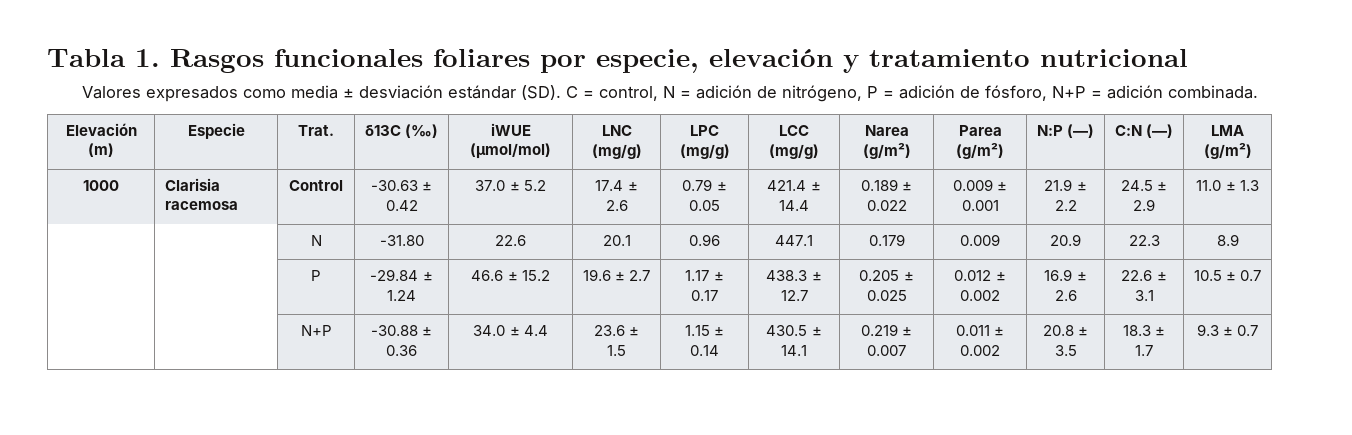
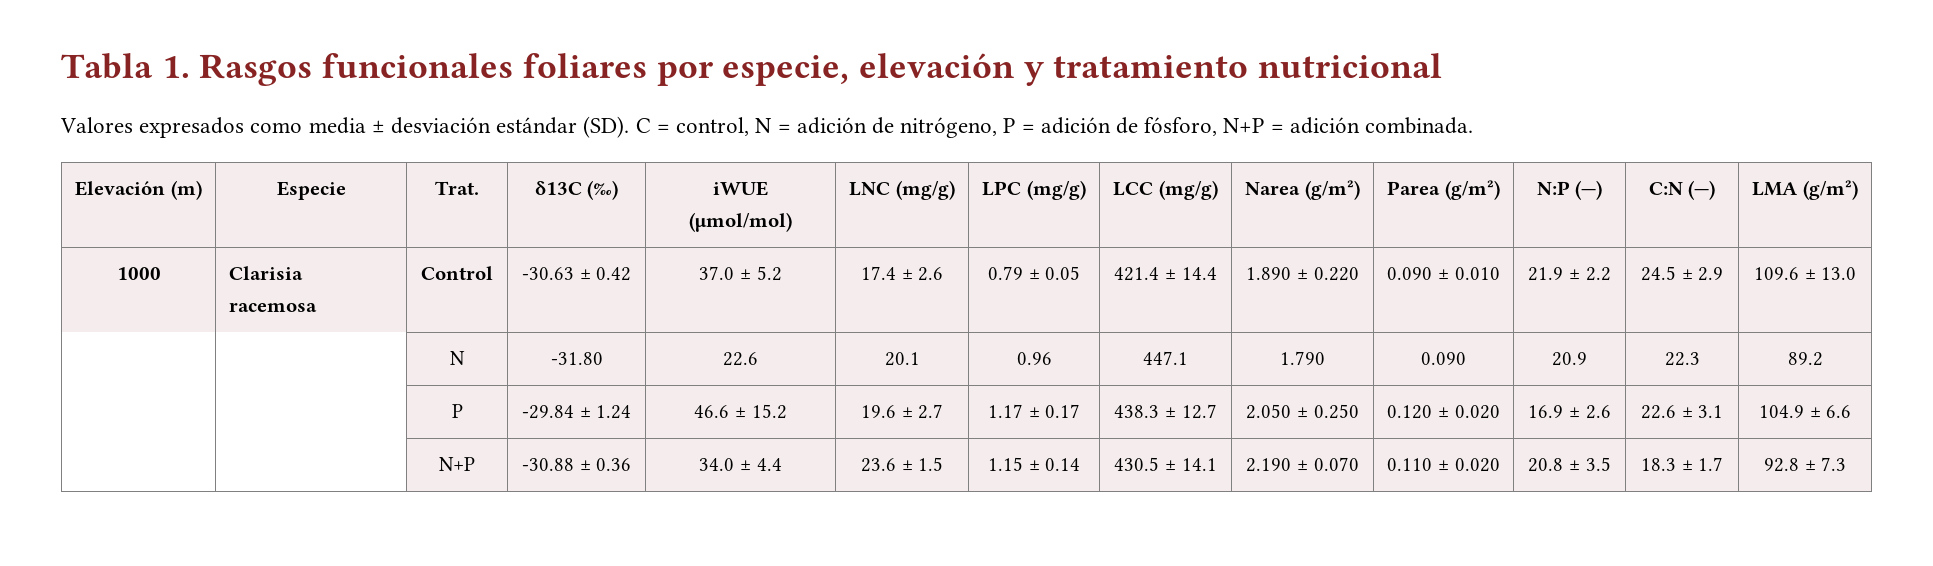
[860,179,913,191] [866,200,907,211] [952,179,1008,191] [961,200,999,211] 0.189 ± 0.022 | 0.009 ± 0.001 -> [1246,267,1359,281] [1387,267,1500,280] 1.890 ± 0.220 | 0.090 ± 0.010
[1196,180,1259,191] 11.0 ± 1.3 -> [1753,267,1857,280] 109.6 ± 13.0
[868,234,905,246] [960,234,1000,246] 0.179 | 0.009 -> [1280,351,1325,365] [1421,352,1466,365] 1.790 | 0.090
[1216,234,1239,246] 8.9 -> [1787,352,1823,366] 89.2
[859,270,914,281] [866,290,907,301] [954,270,1006,281] [960,290,1000,301] 0.205 ± 0.025 | 0.012 ± 0.002 -> [1246,404,1359,419] [1387,405,1500,419] 2.050 ± 0.250 | 0.120 ± 0.020
[1193,270,1262,281] 10.5 ± 0.7 -> [1758,405,1852,418] 104.9 ± 6.6
[860,324,913,336] [867,345,906,356] [955,325,1005,336] [960,345,1000,356] 0.219 ± 0.007 | 0.011 ± 0.002 -> [1246,457,1359,472] [1387,458,1500,472] 2.190 ± 0.070 | 0.110 ± 0.020
[1196,324,1259,336] 9.3 ± 0.7 -> [1763,457,1847,472] 92.8 ± 7.3

